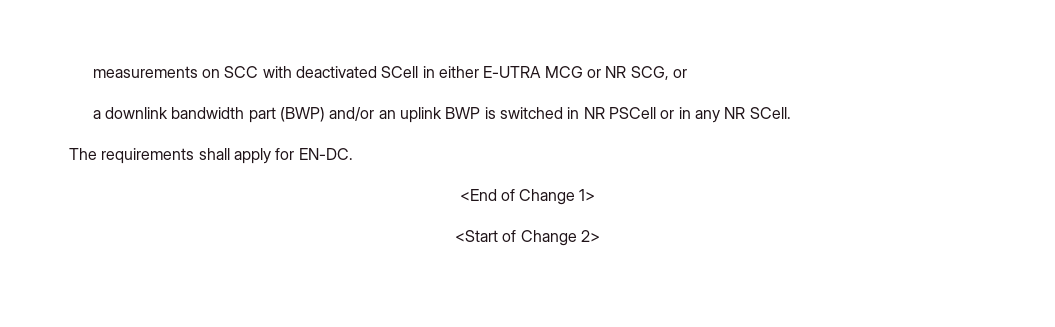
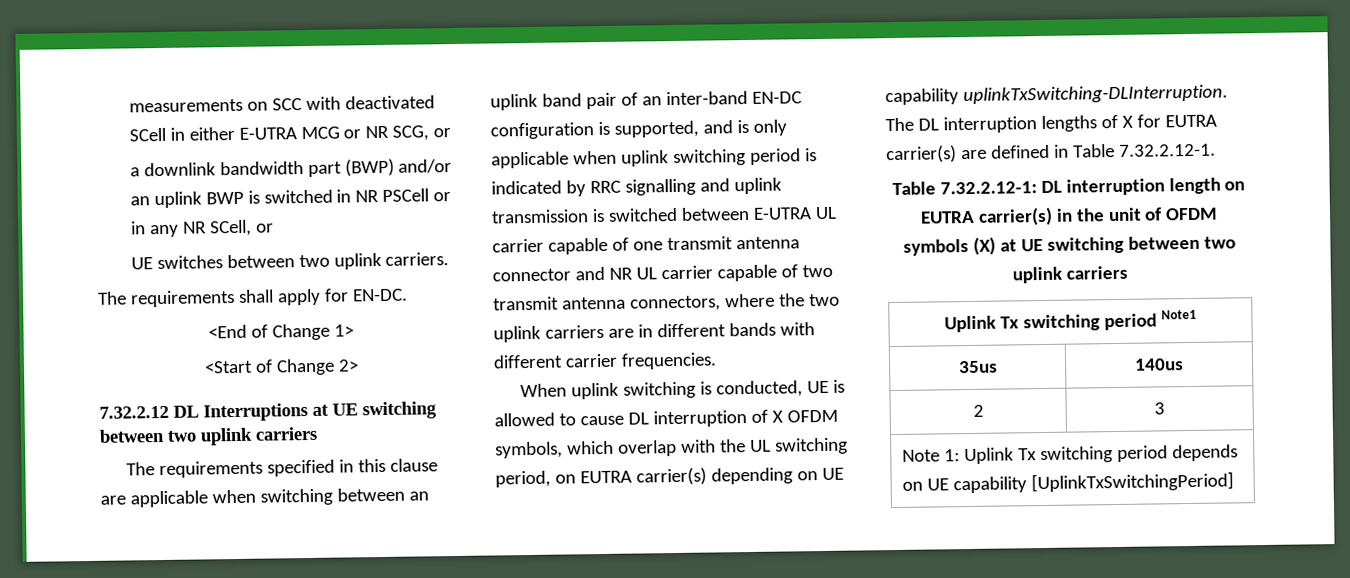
[749,107,791,119] SCell. -> [209,219,274,237] [130,252,450,270] SCell, or // UE switches between two uplink carriers.
(600, 236) none -> [99,401,437,422] [99,426,318,446] [125,458,438,479] [100,487,429,508] [490,90,802,111] [490,119,787,140] [491,148,817,169] [491,177,782,197] [491,206,837,224] [492,236,800,255] [492,264,833,282] [493,293,840,312] [493,322,815,343] [493,352,717,370] [519,379,845,400] [494,409,838,428] [495,437,848,459] [495,467,844,488] [885,84,1228,106] [885,114,1217,134] [886,143,1216,164] [891,177,1246,196] [919,206,1219,226] [903,235,1236,256] [1011,265,1128,284] [944,309,1197,333] [958,360,998,374] [1134,358,1184,371] [972,404,984,417] [1154,402,1165,415] [901,444,1238,465] [901,471,1234,494] // 7.32.2.12 DL Interruptions at UE switching between two uplink carriers // The requirements specified in this clause are applicable when switching between an uplink band pair of an inter-band EN-DC configuration is supported, and is only applicable when uplink switching period is indicated by RRC signalling and uplink transmission is switched between E-UTRA UL carrier capable of one transmit antenna connector and NR UL carrier capable of two transmit antenna connectors, where the two uplink carriers are in different bands with different carrier frequencies. // When uplink switching is conducted, UE is allowed to cause DL interruption of X OFDM symbols, which overlap with the UL switching period, on EUTRA carrier(s) depending on UE capability uplinkTxSwitching-DLInterruption. The DL interruption lengths of X for EUTRA carrier(s) are defined in Table 7.32.2.12-1. // Table 7.32.2.12-1: DL interruption length on EUTRA carrier(s) in the unit of OFDM symbols (X) at UE switching between two uplink carriers // Uplink Tx switching period Note1 // 35us | 140us // 2 | 3 // Note 1: Uplink Tx switching period depends on UE capability [UplinkTxSwitchingPeriod]

